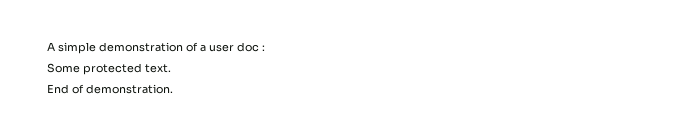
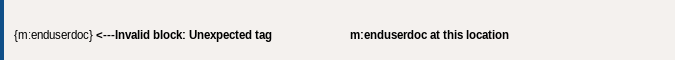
[47,42,265,54] [47,63,171,75] [47,84,173,94] A simple demonstration of a user doc : // Some protected text. // End of demonstration. -> [14,30,510,42] {m:enduserdoc} <---Invalid block: Unexpected tag m:enduserdoc at this location

